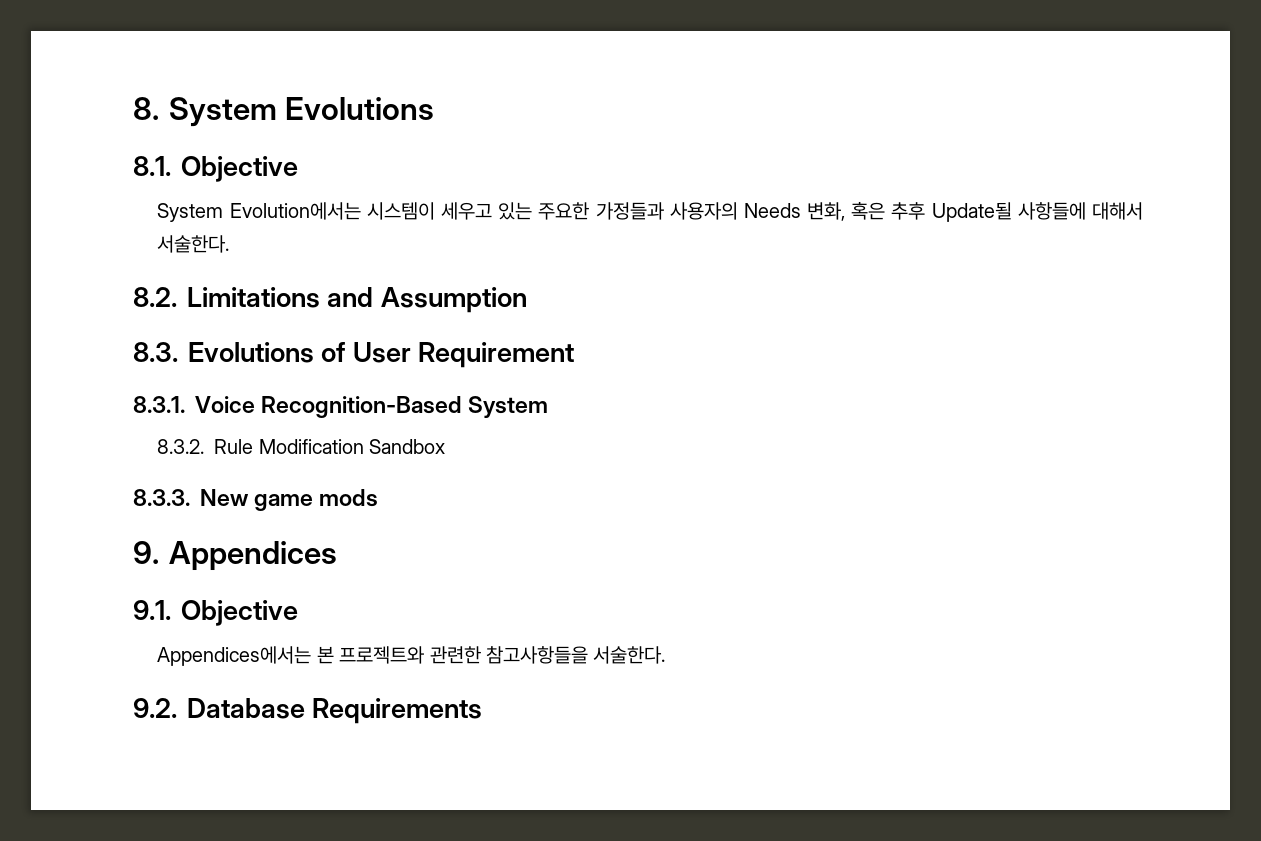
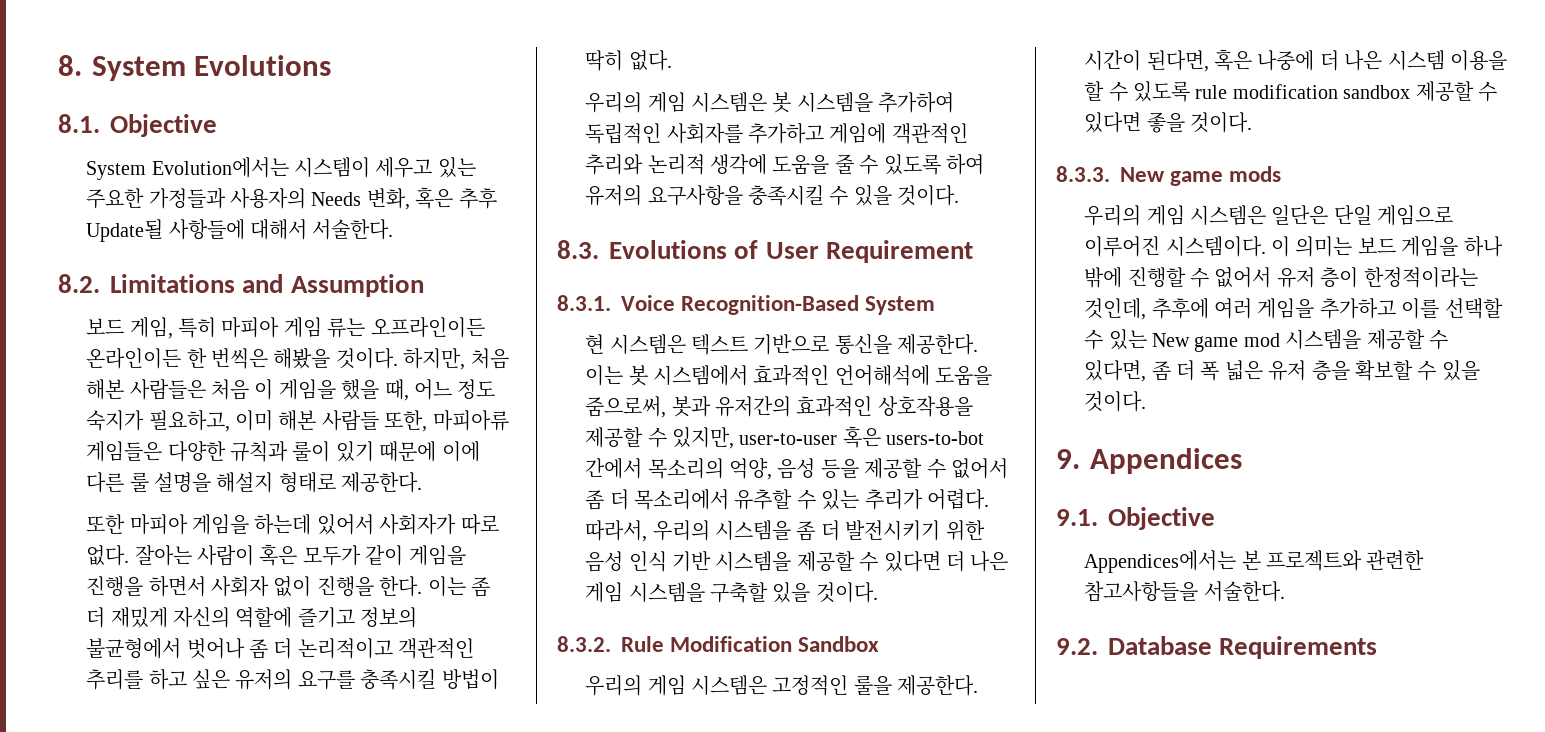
(527, 300) none -> [86,317,485,339] [86,348,509,370] [86,379,496,401] [86,410,509,432] [86,441,480,462] [86,472,423,493] [86,514,499,535] [86,544,466,566] [86,576,491,597] [86,607,418,628] [86,638,475,659] [86,669,499,690] [585,50,672,71] [585,92,955,113] [585,123,968,144] [585,154,985,175] [585,185,960,206] // 보드 게임, 특히 마피아 게임 류는 오프라인이든 온라인이든 한 번씩은 해봤을 것이다. 하지만, 처음 해본 사람들은 처음 이 게임을 했을 때, 어느 정도 숙지가 필요하고, 이미 해본 사람들 또한, 마피아류 게임들은 다양한 규칙과 룰이 있기 때문에 이에 다른 룰 설명을 해설지 형태로 제공한다. // 또한 마피아 게임을 하는데 있어서 사회자가 따로 없다. 잘아는 사람이 혹은 모두가 같이 게임을 진행을 하면서 사회자 없이 진행을 한다. 이는 좀 더 재밌게 자신의 역할에 즐기고 정보의 불균형에서 벗어나 좀 더 논리적이고 객관적인 추리를 하고 싶은 유저의 요구를 충족시킬 방법이 딱히 없다. // 우리의 게임 시스템은 봇 시스템을 추가하여 독립적인 사회자를 추가하고 게임에 객관적인 추리와 논리적 생각에 도움을 줄 수 있도록 하여 유저의 요구사항을 충족시킬 수 있을 것이다.
[157,439,446,454] [133,489,379,511] 8.3.2. Rule Modification Sandbox // 8.3.3. New game mods -> [585,334,979,355] [585,365,993,386] [585,396,973,418] [585,426,985,449] [585,458,1009,480] [585,489,990,510] [585,520,985,542] [585,551,1009,572] [585,582,878,603] [557,636,880,652] [585,675,979,696] [1084,49,1508,72] [1084,81,1498,102] [1084,112,1253,133] [1056,166,1282,186] [1084,205,1454,226] [1084,236,1503,257] [1084,267,1478,288] [1084,298,1503,320] [1084,329,1449,352] [1084,360,1480,382] [1084,391,1147,412] 현 시스템은 텍스트 기반으로 통신을 제공한다. 이는 봇 시스템에서 효과적인 언어해석에 도움을 줌으로써, 봇과 유저간의 효과적인 상호작용을 제공할 수 있지만, user-to-user 혹은 users-to-bot 간에서 목소리의 억양, 음성 등을 제공할 수 없어서 좀 더 목소리에서 유추할 수 있는 추리가 어렵다. 따라서, 우리의 시스템을 좀 더 발전시키기 위한 음성 인식 기반 시스템을 제공할 수 있다면 더 나은 게임 시스템을 구축할 있을 것이다. // 8.3.2. Rule Modification Sandbox // 우리의 게임 시스템은 고정적인 룰을 제공한다. 시간이 된다면, 혹은 나중에 더 나은 시스템 이용을 할 수 있도록 rule modification sandbox 제공할 수 있다면 좋을 것이다. // 8.3.3. New game mods // 우리의 게임 시스템은 일단은 단일 게임으로 이루어진 시스템이다. 이 의미는 보드 게임을 하나 밖에 진행할 수 없어서 유저 층이 한정적이라는 것인데, 추후에 여러 게임을 추가하고 이를 선택할 수 있는 New game mod 시스템을 제공할 수 있다면, 좀 더 폭 넓은 유저 층을 확보할 수 있을 것이다.

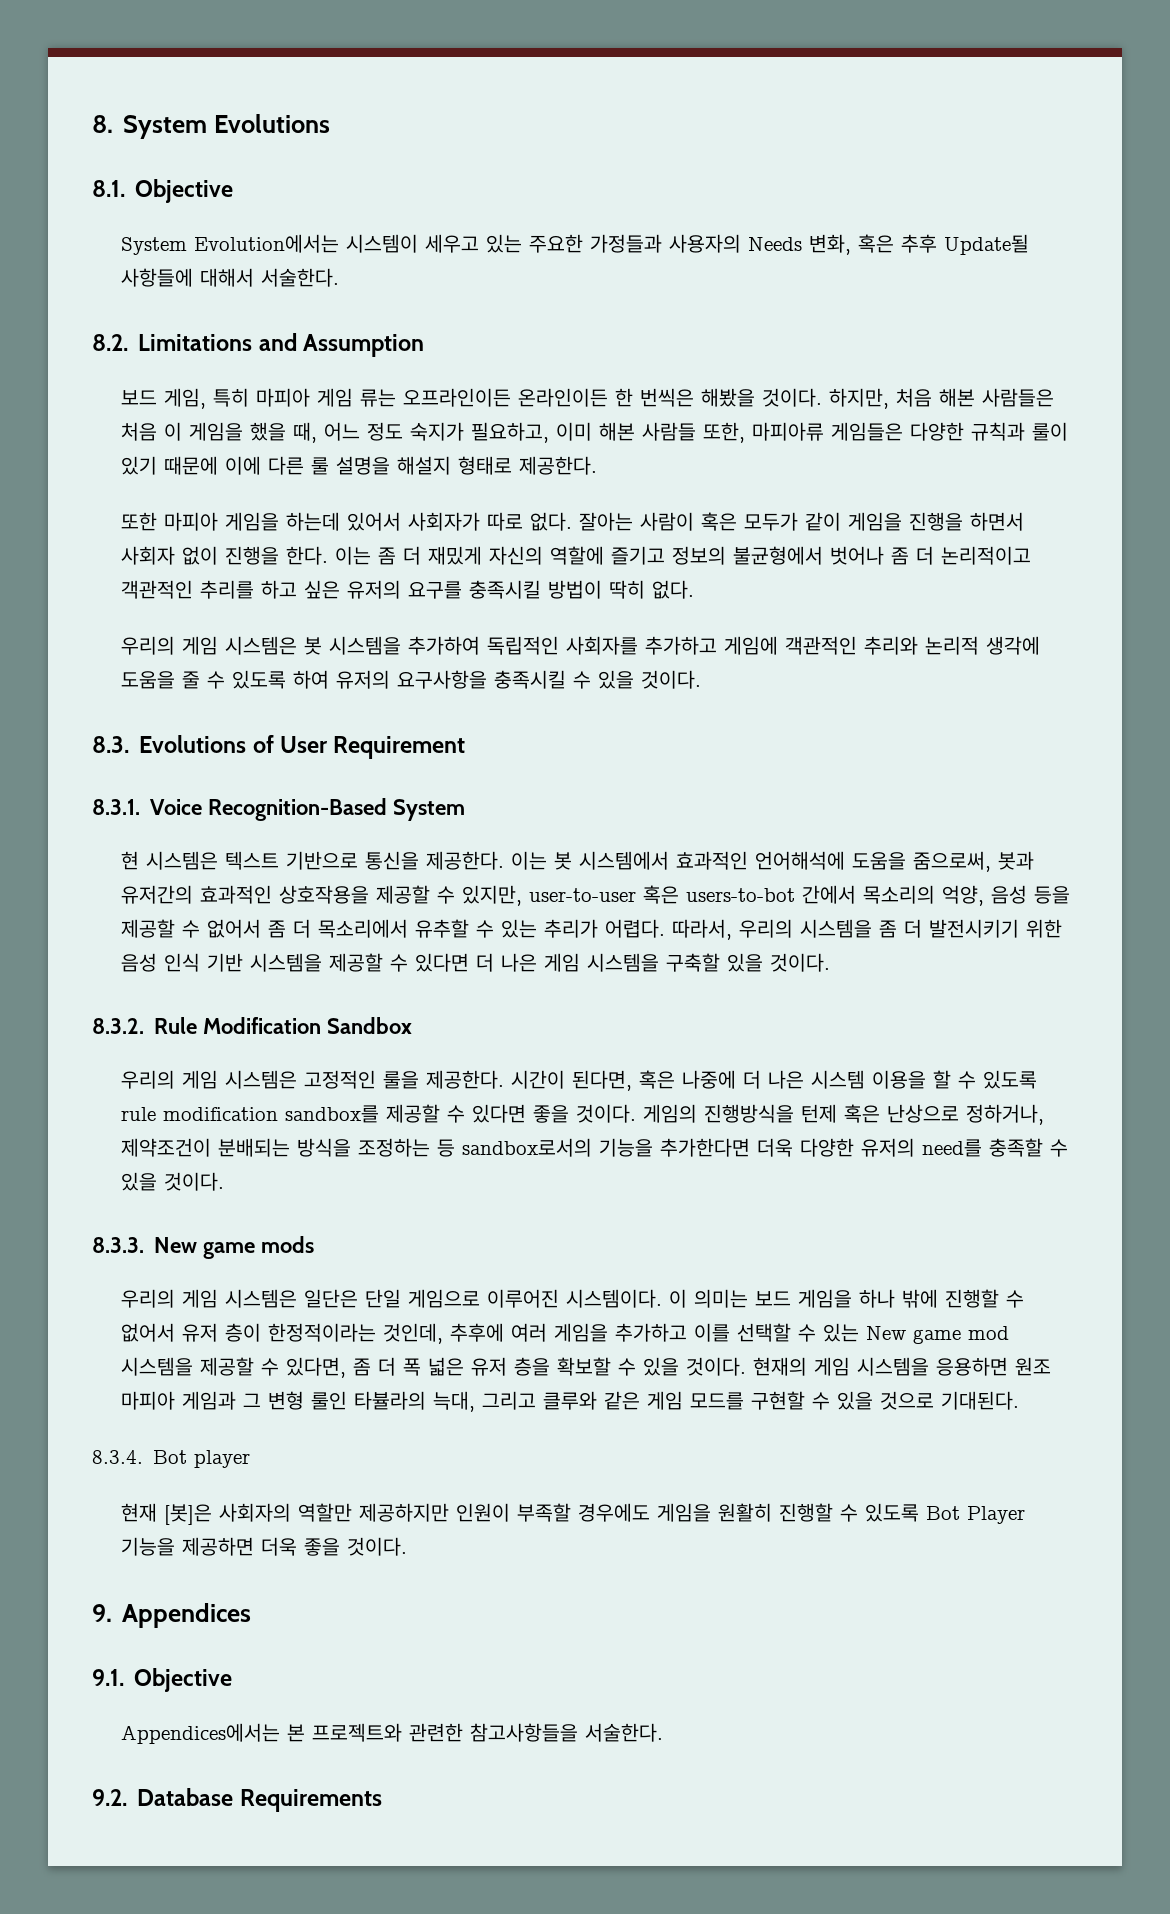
[1343,85,1411,99] sandbox -> [284,1105,379,1123] sandbox를
(1253, 122) none -> [642,1104,1044,1125] [120,1138,1068,1157] [120,1172,224,1191] 게임의 진행방식을 턴제 혹은 난상으로 정하거나, 제약조건이 분배되는 방식을 조정하는 등 sandbox로서의 기능을 추가한다면 더욱 다양한 유저의 need를 충족할 수 있을 것이다.
(1147, 401) none -> [752,1357,1051,1376] [120,1391,1019,1412] [92,1450,251,1468] [120,1503,1025,1525] [120,1537,407,1556] 현재의 게임 시스템을 응용하면 원조 마피아 게임과 그 변형 룰인 타뷸라의 늑대, 그리고 클루와 같은 게임 모드를 구현할 수 있을 것으로 기대된다. // 8.3.4. Bot player // 현재 [봇]은 사회자의 역할만 제공하지만 인원이 부족할 경우에도 게임을 원활히 진행할 수 있도록 Bot Player 기능을 제공하면 더욱 좋을 것이다.

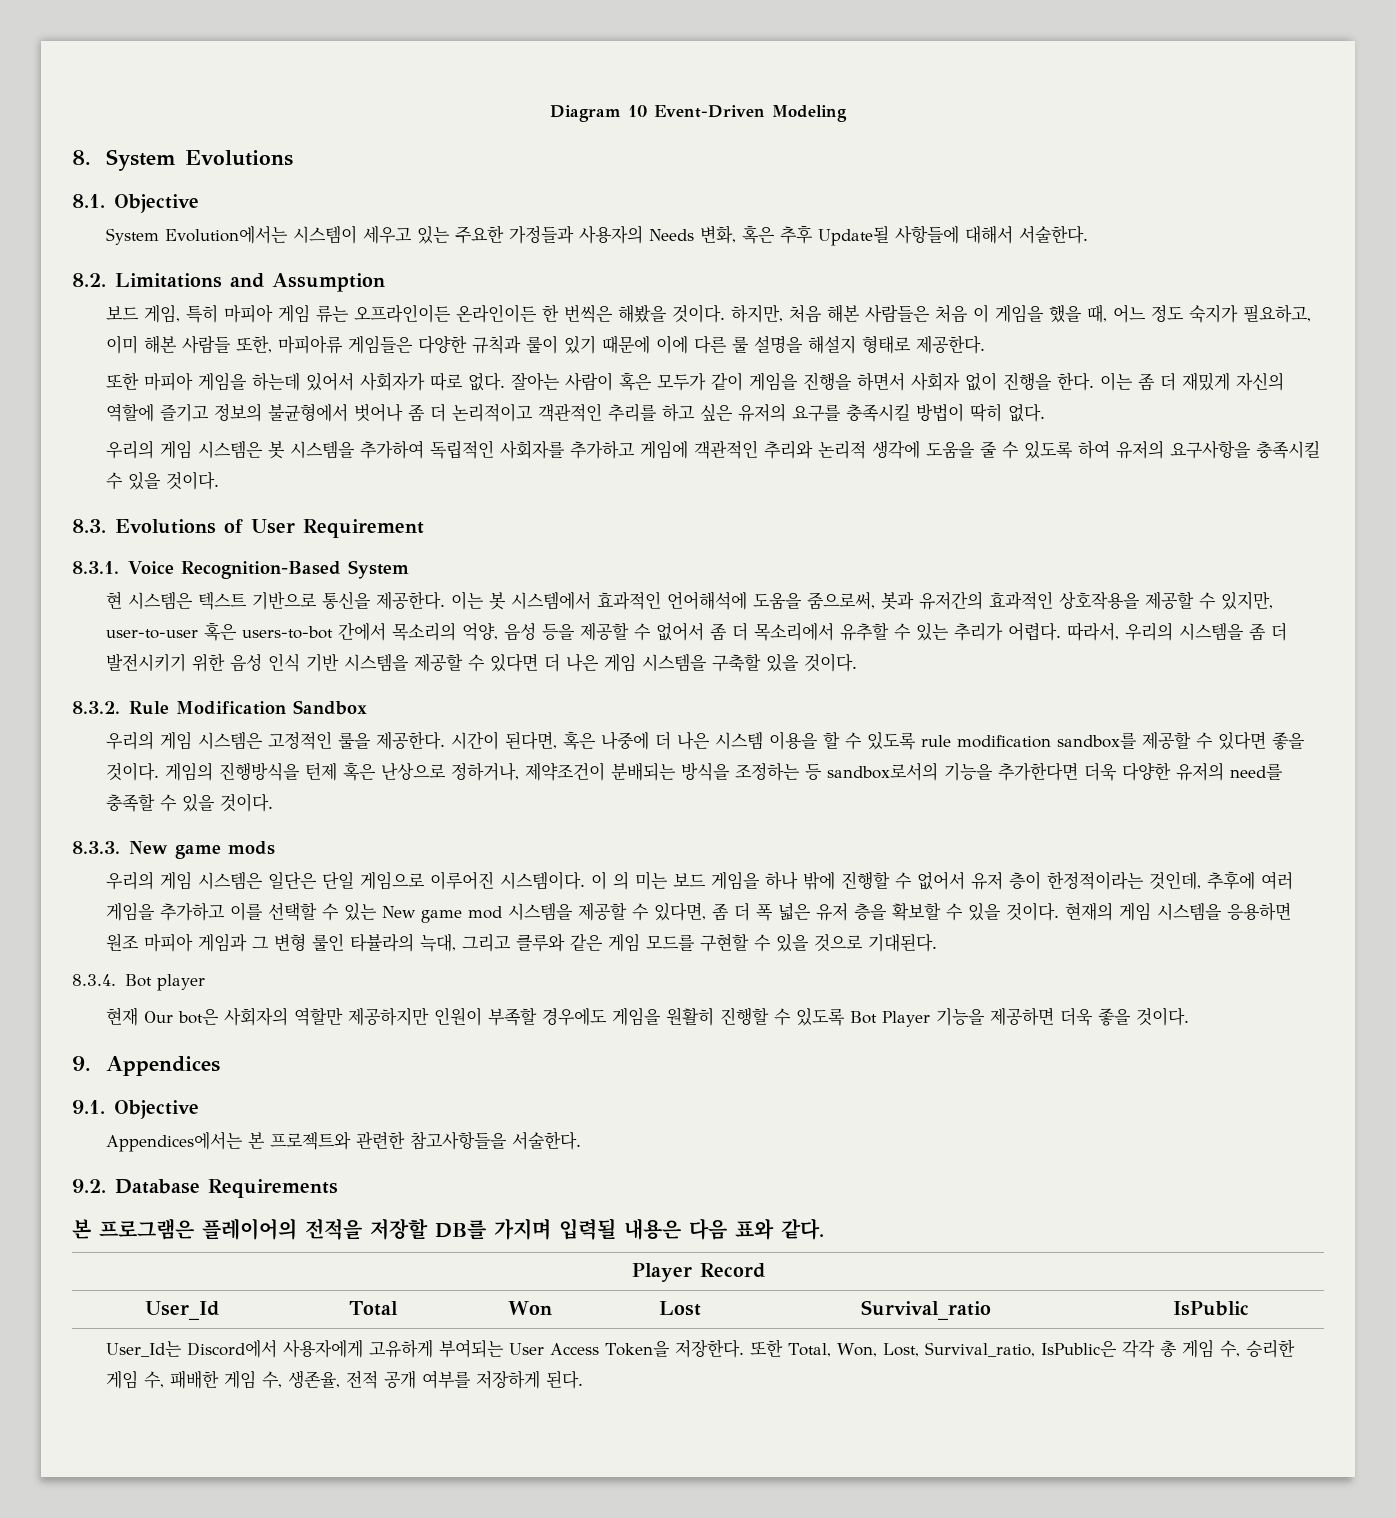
(92, 124) none -> [550,105,847,122] Diagram 10 Event-Driven Modeling //
[693,1289,748,1308] 의미는 -> [612,871,668,890] 의 미는
[163,1504,212,1525] [봇]은 -> [143,1009,219,1025] Our bot은
(382, 1800) none -> [72,1218,824,1240] [631,1263,765,1282] [145,1301,219,1320] [348,1301,398,1316] [507,1301,552,1315] [658,1301,701,1316] [861,1300,991,1320] [1173,1301,1249,1316] [105,1339,1295,1358] [105,1370,583,1389] // 본 프로그램은 플레이어의 전적을 저장할 DB를 가지며 입력될 내용은 다음 표와 같다. // Player Record // User_Id | Total | Won | Lost | Survival_ratio | IsPublic // User_Id는 Discord에서 사용자에게 고유하게 부여되는 User Access Token을 저장한다. 또한 Total, Won, Lost, Survival_ratio, IsPublic은 각각 총 게임 수, 승리한 게임 수, 패배한 게임 수, 생존율, 전적 공개 여부를 저장하게 된다.

